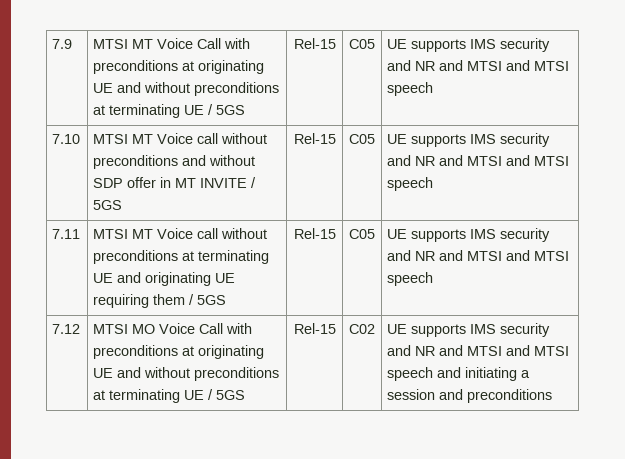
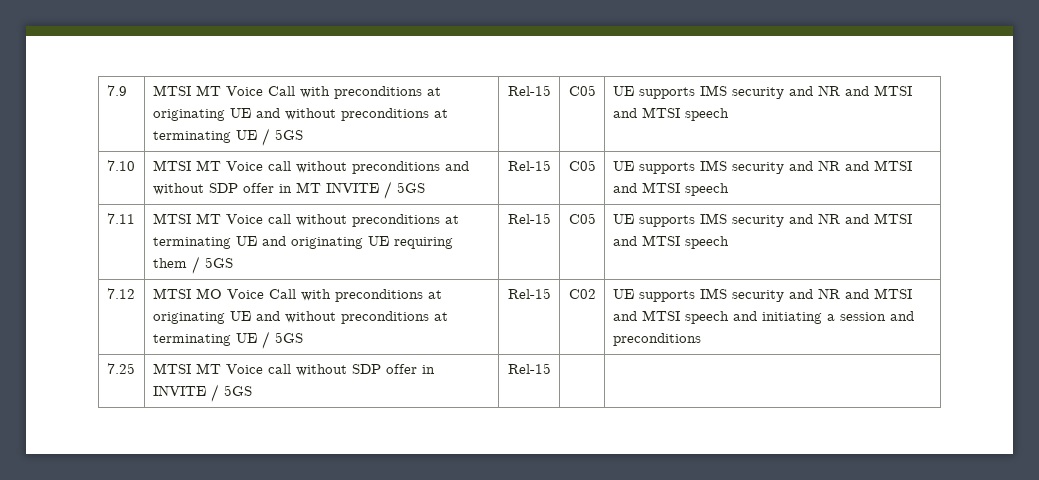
(553, 396) none -> [106,363,135,374] [152,363,435,376] [152,384,252,402] [507,363,551,374] // 7.25 | MTSI MT Voice call without SDP offer in INVITE / 5GS | Rel-15 | |

